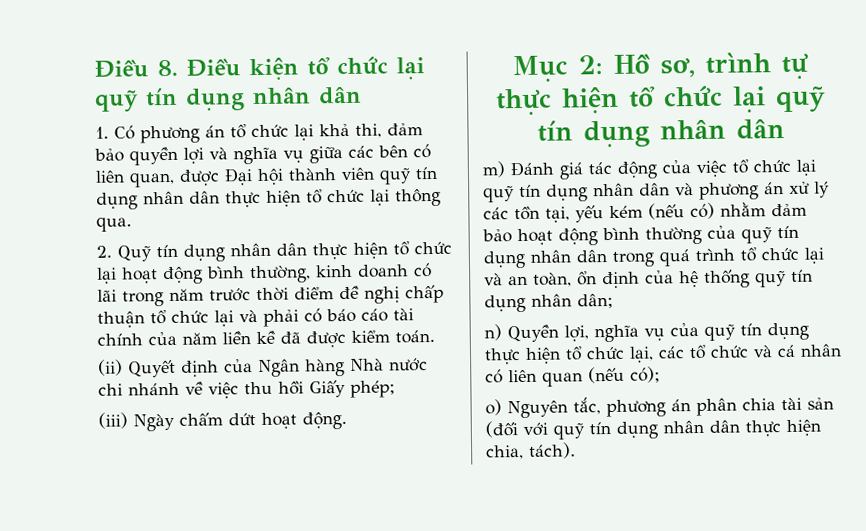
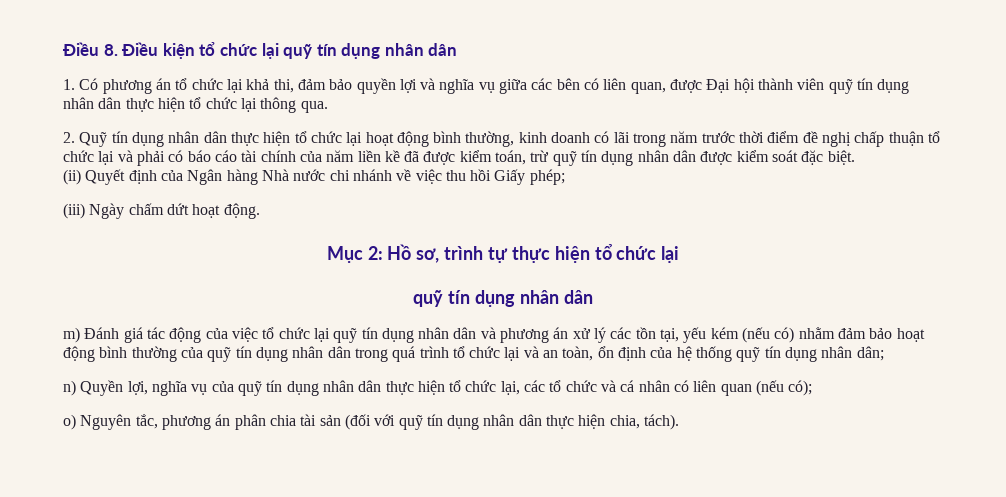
[395,329,435,344] toán. -> [495,150,855,166] toán, trừ quỹ tín dụng nhân dân được kiểm soát đặc biệt.
(766, 99) none -> (680, 254) //
(809, 331) none -> [322,380,382,392] nhân dân

